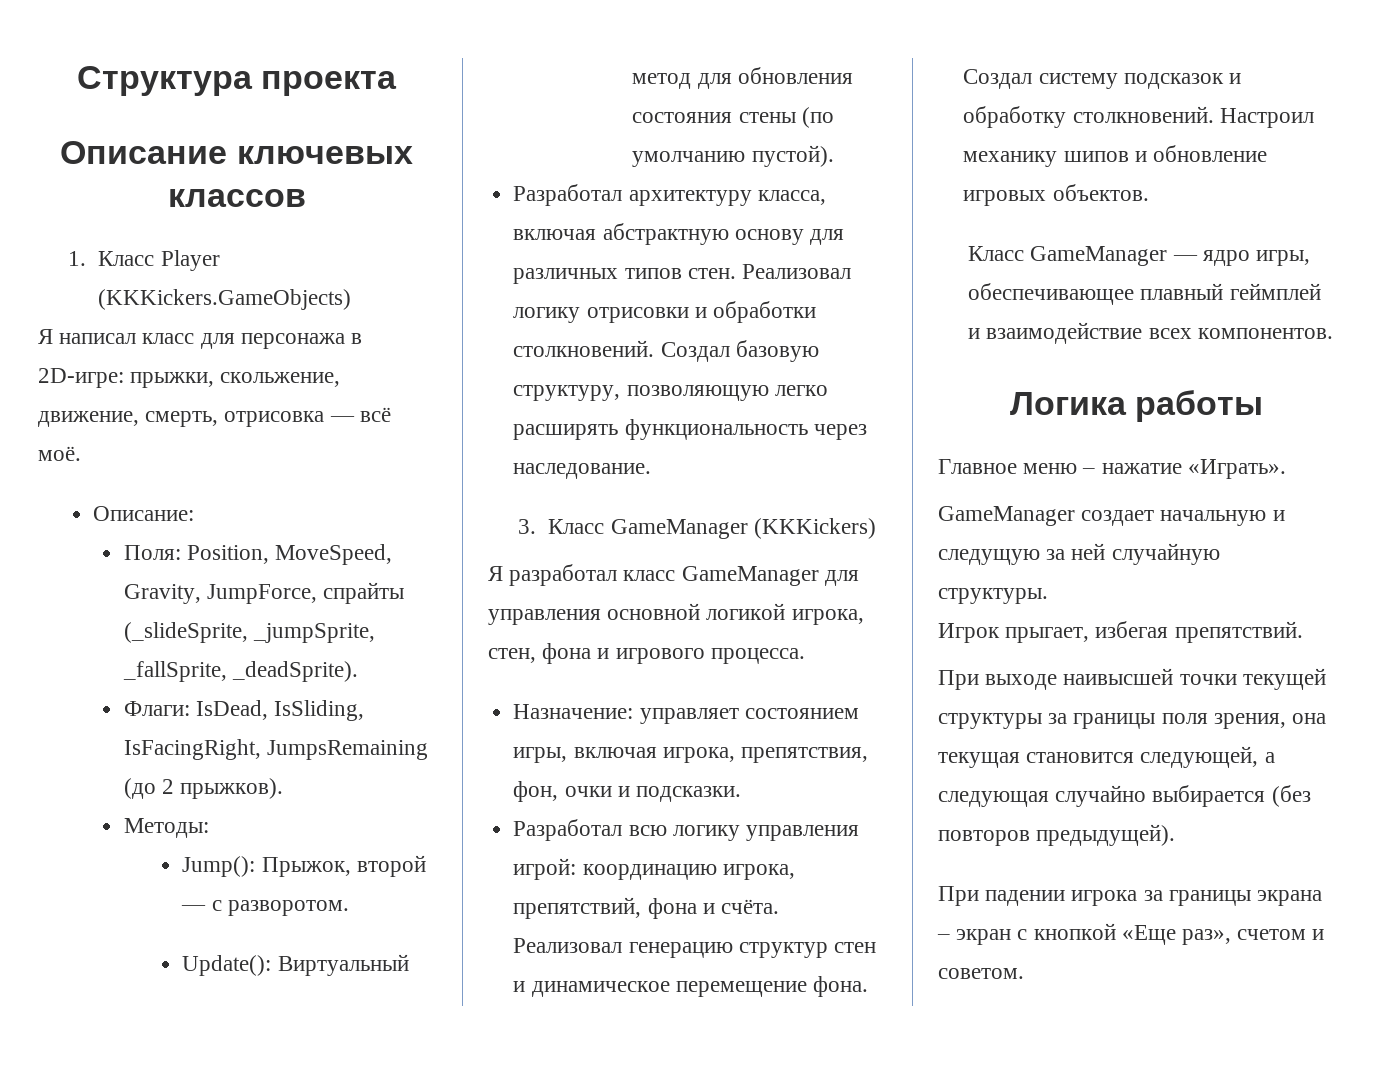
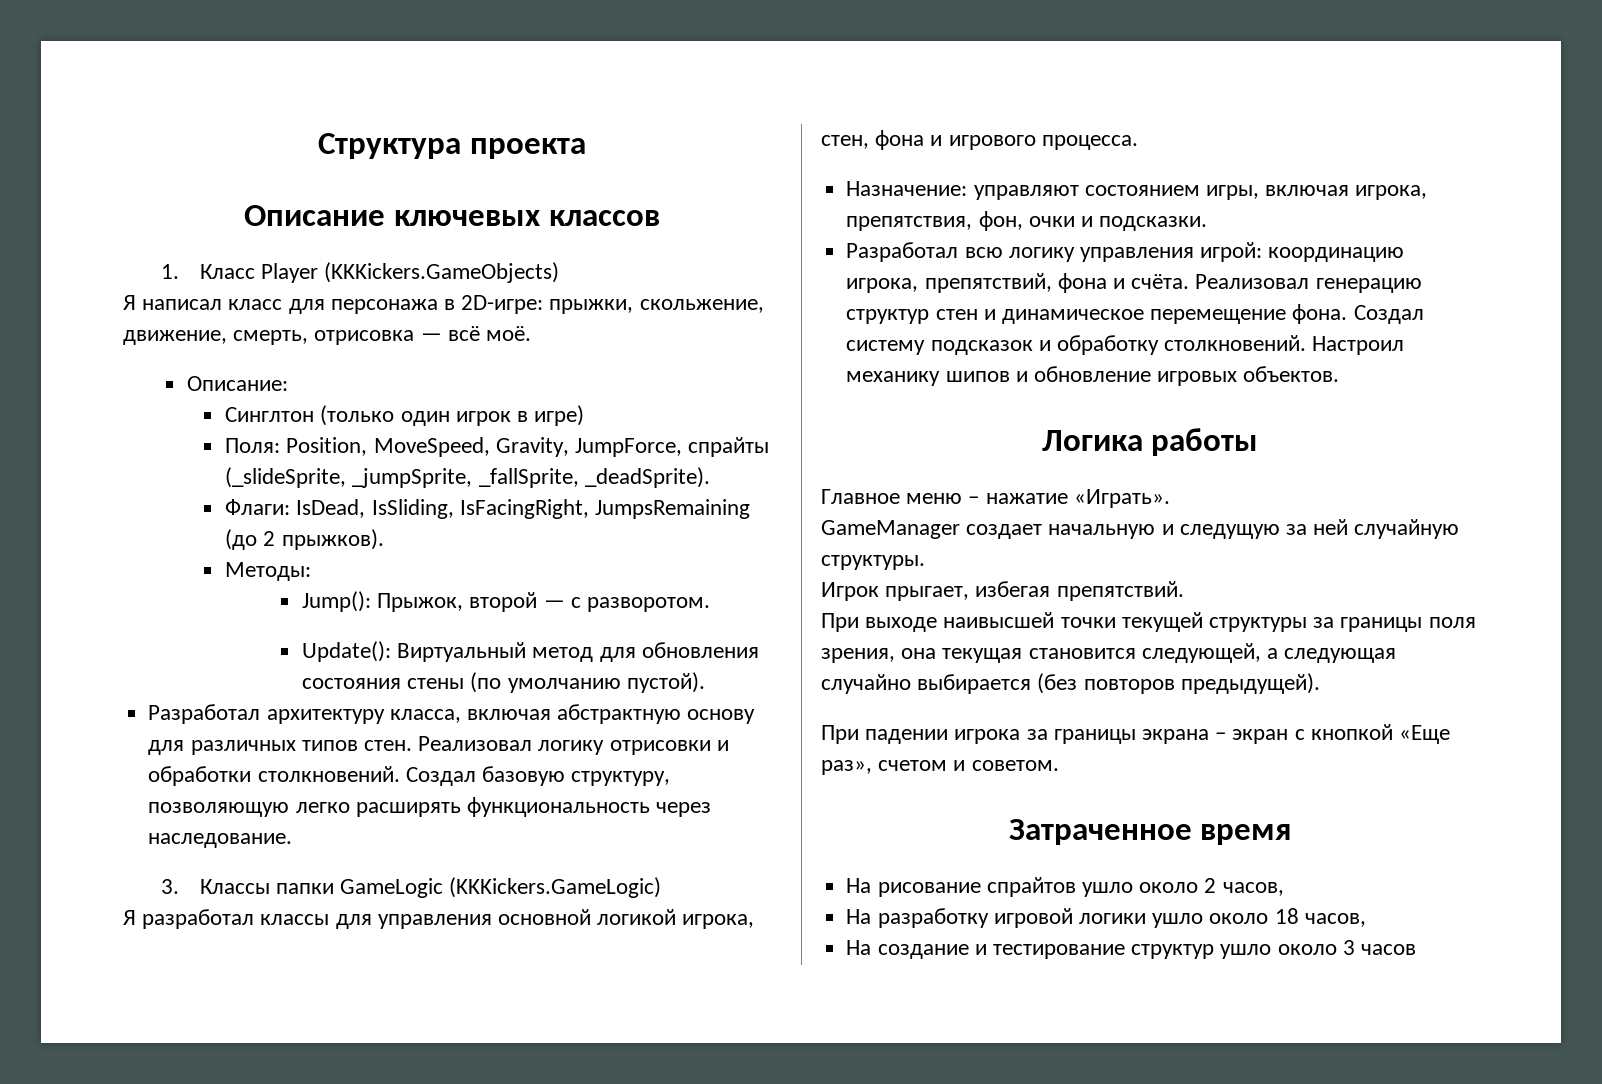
(195, 513) none -> [225,405,585,426] // Синглтон (только один игрок в игре)
[548,518,876,539] Класс GameManager (KKKickers) -> [199,877,662,898] Классы папки GameLogic (KKKickers.GameLogic)
[623,566,819,586] класс GameManager -> [260,914,330,925] классы
[639,708,739,724] управляет -> [973,185,1079,200] управляют
[968,246,1310,266] [968,283,1321,305] [968,322,1333,344] // Класс GameManager — ядро игры, обеспечивающее плавный геймплей и взаимодействие всех компонентов. -> (1340, 374) none
(1024, 973) none -> [1008,819,1292,845] [846,877,1284,897] [846,908,1366,928] [846,940,1416,959] // Затраченное время // На рисование спрайтов ушло около 2 часов, // На разработку игровой логики ушло около 18 часов, // На создание и тестирование структур ушло около 3 часов

